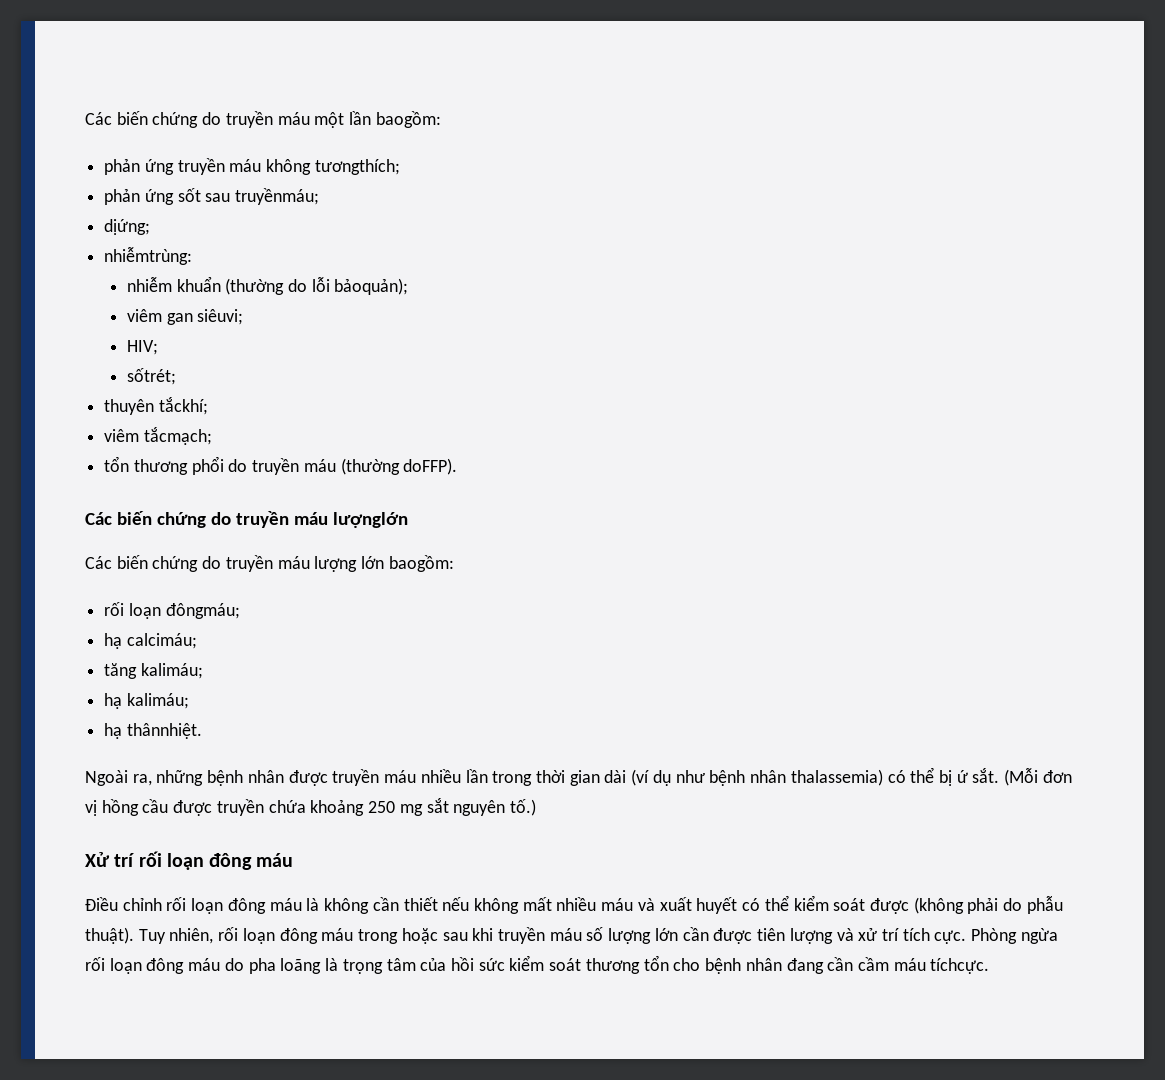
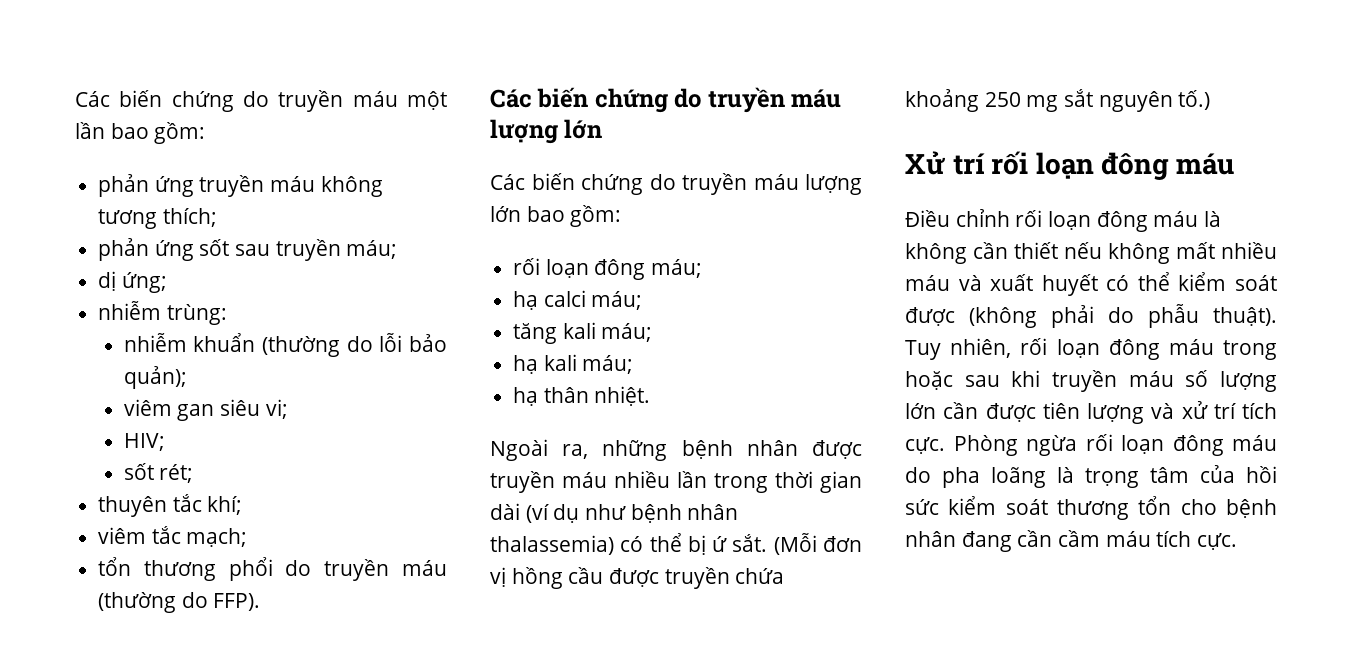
[375,111,441,128] baogồm: -> [110,122,206,144] bao gồm:
[314,159,400,175] tươngthích; -> [98,208,217,229] tương thích;
[235,188,320,205] [104,219,151,235] [104,247,193,265] truyềnmáu; // dịứng; // nhiễmtrùng: -> [275,239,398,261] [98,271,167,293] [98,301,227,325] truyền máu; // dị ứng; // nhiễm trùng:
[334,278,409,295] bảoquản); -> [408,334,447,352] [123,366,187,389] bảo quản);
[197,309,244,325] siêuvi; -> [220,399,288,419] siêu vi;
[126,368,176,385] sốtrét; -> [123,463,194,483] sốt rét;
[158,397,208,415] [104,427,212,445] tắckhí; // viêm tắcmạch; -> [172,494,243,515] [98,526,248,547] tắc khí; // viêm tắc mạch;
[403,458,458,475] [85,511,408,528] [85,555,454,572] [104,602,240,619] [104,633,197,649] doFFP). // Các biến chứng do truyền máu lượnglớn // Các biến chứng do truyền máu lượng lớn baogồm: // rối loạn đôngmáu; // hạ calcimáu; -> [181,592,261,611] [490,87,842,113] [490,119,603,144] [490,173,862,195] [490,205,622,227] [513,258,703,280] [513,290,643,310] do FFP). // Các biến chứng do truyền máu lượng lớn // Các biến chứng do truyền máu lượng lớn bao gồm: // rối loạn đông máu; // hạ calci máu;
[140,663,203,679] [104,693,189,709] [104,723,202,739] kalimáu; // hạ kalimáu; // hạ thânnhiệt. -> [562,322,653,342] [513,354,634,374] [513,386,651,406] kali máu; // hạ kali máu; // hạ thân nhiệt.
[930,958,990,974] tíchcực. -> [1156,531,1238,550] tích cực.

